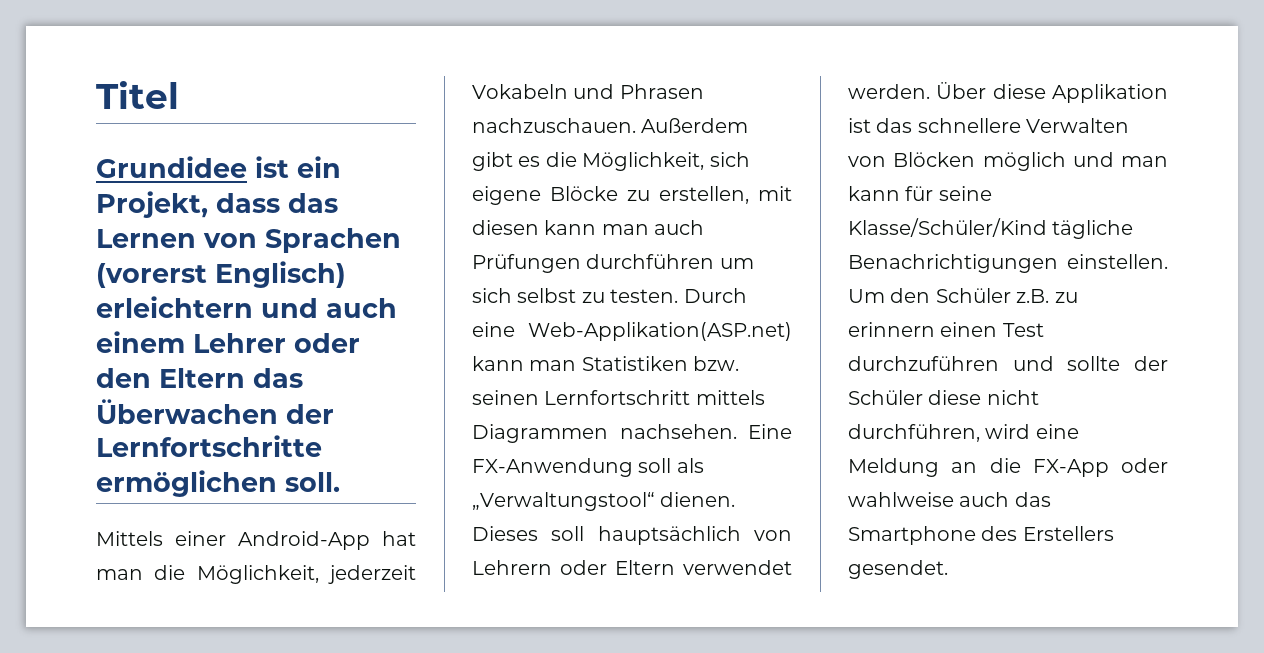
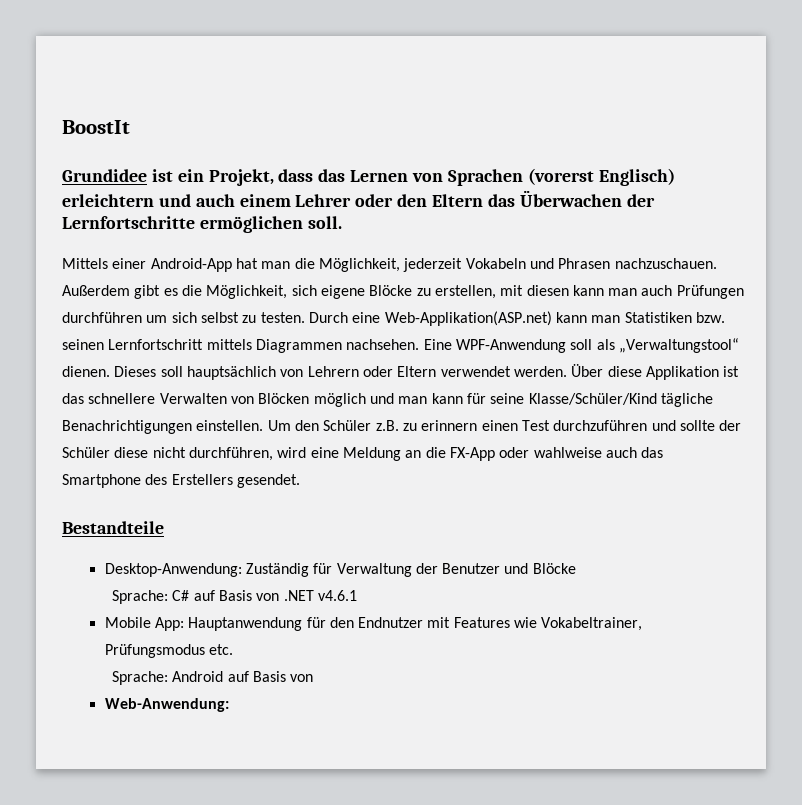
[96,81,179,109] Titel -> [62,120,130,134] BoostIt
[472,458,633,477] FX-Anwendung -> [455,339,566,353] WPF-Anwendung
(948, 569) none -> [62,521,164,534] [104,563,576,577] [111,590,357,604] [104,617,643,631] [104,644,233,658] [111,671,314,685] [104,698,229,712] // Bestandteile // Desktop-Anwendung: Zuständig für Verwaltung der Benutzer und Blöcke // Sprache: C# auf Basis von .NET v4.6.1 // Mobile App: Hauptanwendung für den Endnutzer mit Features wie Vokabeltrainer, Prüfungsmodus etc. // Sprache: Android auf Basis von // Web-Anwendung:

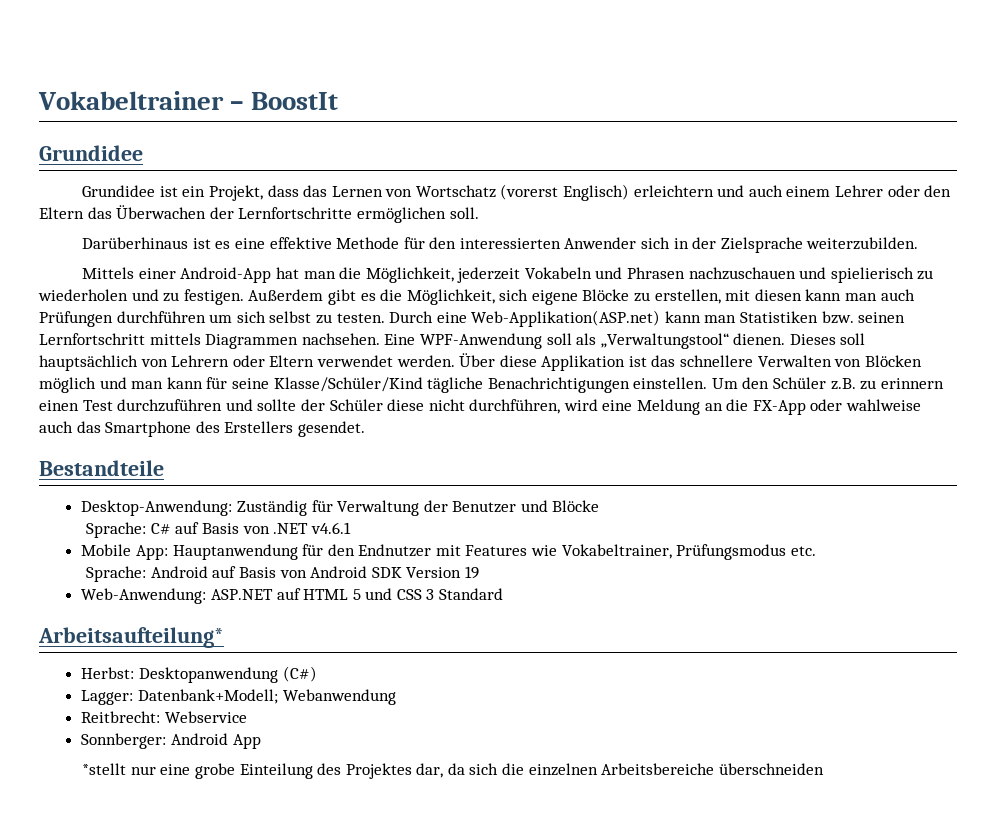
(62, 127) none -> [38,91,245,110] Vokabeltrainer –
(147, 175) none -> [82,185,156,197] // Grundidee
[447,169,523,186] Sprachen -> [415,185,496,198] Wortschatz
(342, 222) none -> [82,237,919,253] // Darüberhinaus ist es eine effektive Methode für den interessierten Anwender sich in der Zielsprache weiterzubilden.
[614,258,717,269] nachzuschauen. -> [688,267,934,283] [38,289,244,305] nachzuschauen und spielierisch zu wiederholen und zu festigen.
[104,698,229,712] // Web-Anwendung: -> [310,566,479,579] [81,588,504,604] [38,627,224,648] [81,666,317,683] [81,689,396,705] [81,711,247,723] [81,733,261,749] [82,763,824,779] Android SDK Version 19 // Web-Anwendung: ASP.NET auf HTML 5 und CSS 3 Standard // Arbeitsaufteilung* // Herbst: Desktopanwendung (C#) // Lagger: Datenbank+Modell; Webanwendung // Reitbrecht: Webservice // Sonnberger: Android App // *stellt nur eine grobe Einteilung des Projektes dar, da sich die einzelnen Arbeitsbereiche überschneiden

